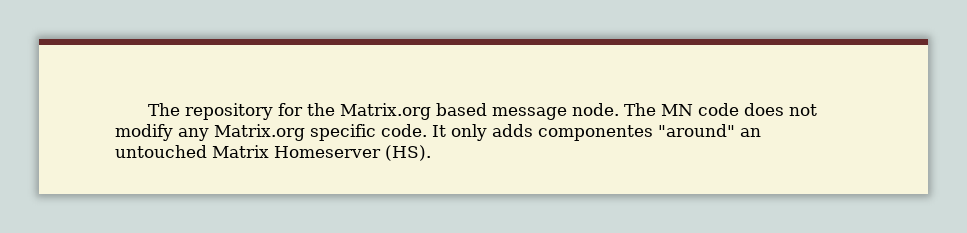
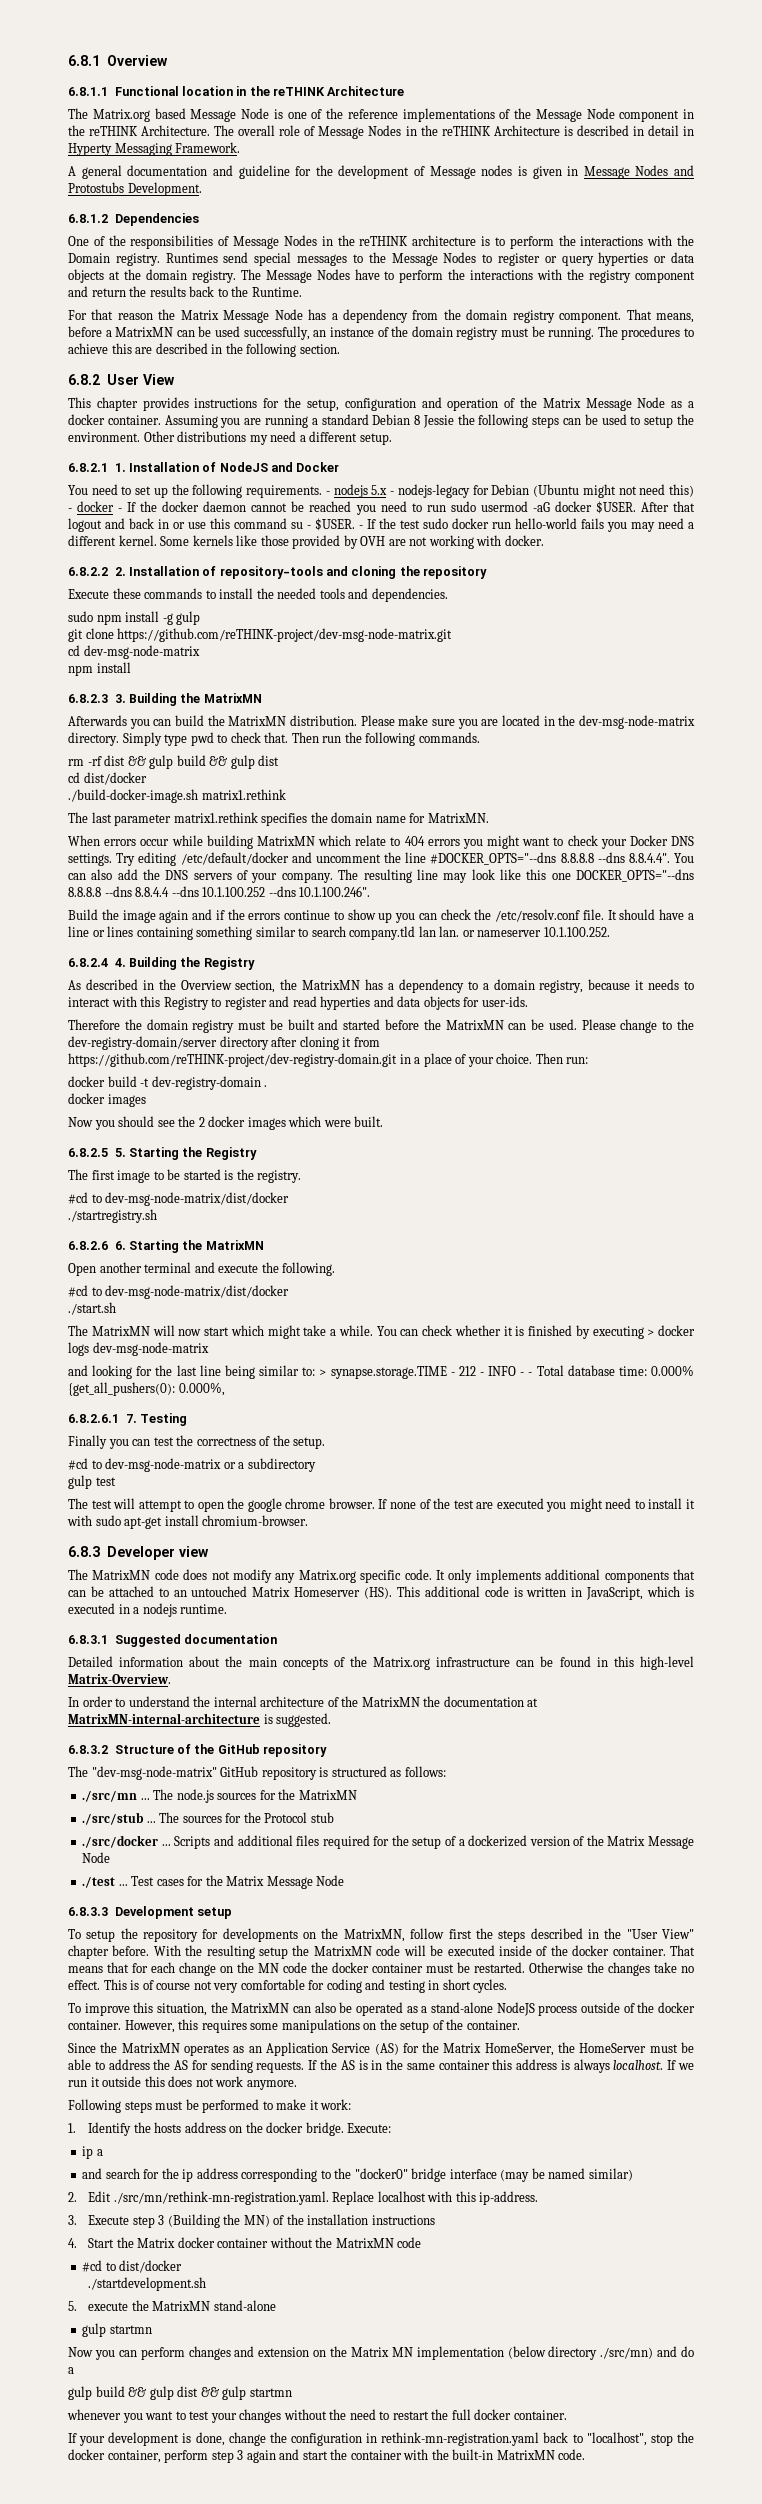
[147,103,693,120] The repository for the Matrix.org based message node. The MN -> [68,55,168,66] [68,86,405,96] [68,108,694,122] [68,125,694,139] [68,142,241,156] [68,165,694,179] [68,182,202,196] [68,213,199,226] [68,235,694,249] [68,252,694,266] [68,269,695,283] [68,286,302,297] [68,309,694,323] [68,326,694,340] [68,343,340,357] [68,374,175,385] [68,397,694,411] [68,414,694,428] [68,431,392,445] [68,462,340,472] [68,484,694,498] [68,501,695,515] [68,518,694,532] [68,535,544,549] [68,566,488,579] [68,588,448,602] [68,611,201,625] [68,628,453,642] [68,645,200,659] [68,662,131,676] [68,693,262,706] [68,715,696,729] [68,732,480,746] [68,755,280,769] [68,772,147,785] [68,789,286,803] [68,812,489,826] [68,835,695,849] [68,852,694,866] [68,869,695,883] [68,886,371,897] [68,909,695,923] [68,926,610,940] [68,957,255,970] [68,979,695,993] [68,996,528,1010] [68,1019,695,1033] [68,1036,380,1050] [68,1053,589,1067] [68,1076,268,1090] [68,1093,146,1107] [68,1116,384,1130] [68,1147,257,1160] [68,1169,302,1183] [68,1192,290,1206] [68,1209,157,1223] [68,1240,264,1253] [68,1262,336,1276] [68,1285,290,1299] [68,1302,116,1315] [68,1325,695,1339] [68,1342,209,1356] [68,1365,694,1379] [68,1382,225,1396] [68,1413,187,1426] [68,1435,326,1449] [68,1458,316,1472] [68,1475,116,1489] [68,1498,695,1512] [67,1515,309,1529] [68,1546,209,1560] [68,1569,151,1580] 6.8.1 Overview // 6.8.1.1 Functional location in the reTHINK Architecture // The Matrix.org based Message Node is one of the reference implementations of the Message Node component in the reTHINK Architecture. The overall role of Message Nodes in the reTHINK Architecture is described in detail in Hyperty Messaging Framework. // A general documentation and guideline for the development of Message nodes is given in Message Nodes and Protostubs Development. // 6.8.1.2 Dependencies // One of the responsibilities of Message Nodes in the reTHINK architecture is to perform the interactions with the Domain registry. Runtimes send special messages to the Message Nodes to register or query hyperties or data objects at the domain registry. The Message Nodes have to perform the interactions with the registry component and return the results back to the Runtime. // For that reason the Matrix Message Node has a dependency from the domain registry component. That means, before a MatrixMN can be used successfully, an instance of the domain registry must be running. The procedures to achieve this are described in the following section. // 6.8.2 User View // This chapter provides instructions for the setup, configuration and operation of the Matrix Message Node as a docker container. Assuming you are running a standard Debian 8 Jessie the following steps can be used to setup the environment. Other distributions my need a different setup. // 6.8.2.1 1. Installation of NodeJS and Docker // You need to set up the following requirements. - nodejs 5.x - nodejs-legacy for Debian (Ubuntu might not need this) - docker - If the docker daemon cannot be reached you need to run sudo usermod -aG docker $USER. After that logout and back in or use this command su - $USER. - If the test sudo docker run hello-world fails you may need a different kernel. Some kernels like those provided by OVH are not working with docker. // 6.8.2.2 2. Installation of repository-tools and cloning the repository // Execute these commands to install the needed tools and dependencies. // sudo npm install -g gulp // git clone https://github.com/reTHINK-project/dev-msg-node-matrix.git // cd dev-msg-node-matrix // npm install // 6.8.2.3 3. Building the MatrixMN // Afterwards you can build the MatrixMN distribution. Please make sure you are located in the dev-msg-node-matrix directory. Simply type pwd to check that. Then run the following commands. // rm -rf dist && gulp build && gulp dist // cd dist/docker // ./build-docker-image.sh matrix1.rethink // The last parameter matrix1.rethink specifies the domain name for MatrixMN. // When errors occur while building MatrixMN which relate to 404 errors you might want to check your Docker DNS settings. Try editing /etc/default/docker and uncomment the line #DOCKER_OPTS="--dns 8.8.8.8 --dns 8.8.4.4". You can also add the DNS servers of your company. The resulting line may look like this one DOCKER_OPTS="--dns 8.8.8.8 --dns 8.8.4.4 --dns 10.1.100.252 --dns 10.1.100.246". // Build the image again and if the errors continue to show up you can check the /etc/resolv.conf file. It should have a line or lines containing something similar to search company.tld lan lan. or nameserver 10.1.100.252. // 6.8.2.4 4. Building the Registry // As described in the Overview section, the MatrixMN has a dependency to a domain registry, because it needs to interact with this Registry to register and read hyperties and data objects for user-ids. // Therefore the domain registry must be built and started before the MatrixMN can be used. Please change to the dev-registry-domain/server directory after cloning it from https://github.com/reTHINK-project/dev-registry-domain.git in a place of your choice. Then run: // docker build -t dev-registry-domain . // docker images // Now you should see the 2 docker images which were built. // 6.8.2.5 5. Starting the Registry // The first image to be started is the registry. // #cd to dev-msg-node-matrix/dist/docker // ./startregistry.sh // 6.8.2.6 6. Starting the MatrixMN // Open another terminal and execute the following. // #cd to dev-msg-node-matrix/dist/docker // ./start.sh // The MatrixMN will now start which might take a while. You can check whether it is finished by executing > docker logs dev-msg-node-matrix // and looking for the last line being similar to: > synapse.storage.TIME - 212 - INFO - - Total database time: 0.000% {get_all_pushers(0): 0.000%, // 6.8.2.6.1 7. Testing // Finally you can test the correctness of the setup. // #cd to dev-msg-node-matrix or a subdirectory // gulp test // The test will attempt to open the google chrome browser. If none of the test are executed you might need to install it with sudo apt-get install chromium-browser. // 6.8.3 Developer view // The MatrixMN
[492,124,735,141] adds componentes "around" -> [475,1569,695,1583] [68,1586,169,1597] implements additional components that can be attached to
(431, 153) none -> [396,1586,694,1600] [68,1603,228,1617] [68,1634,277,1647] [68,1656,694,1670] [68,1674,171,1684] [68,1696,539,1707] [68,1713,332,1727] [68,1744,327,1757] [68,1766,446,1780] [82,1789,357,1803] [82,1812,334,1825] [82,1835,695,1849] [82,1852,111,1863] [82,1875,345,1889] [68,1906,232,1919] [68,1928,695,1942] [68,1945,696,1959] [68,1962,694,1976] [68,1979,508,1993] [68,2002,695,2016] [68,2019,520,2033] [68,2042,694,2056] [68,2059,694,2073] [68,2076,297,2090] [68,2099,352,2113] [68,2122,392,2136] [82,2146,103,2159] [82,2168,633,2182] [68,2191,539,2205] [68,2214,435,2228] [68,2237,422,2248] [82,2260,183,2273] [88,2277,207,2291] [68,2300,276,2311] [82,2323,152,2337] [68,2346,694,2360] [68,2367,74,2374] [68,2386,292,2400] [67,2409,567,2423] [68,2432,694,2446] [68,2449,586,2463] This additional code is written in JavaScript, which is executed in a nodejs runtime. // 6.8.3.1 Suggested documentation // Detailed information about the main concepts of the Matrix.org infrastructure can be found in this high-level Matrix-Overview. // In order to understand the internal architecture of the MatrixMN the documentation at MatrixMN-internal-architecture is suggested. // 6.8.3.2 Structure of the GitHub repository // The "dev-msg-node-matrix" GitHub repository is structured as follows: // ./src/mn ... The node.js sources for the MatrixMN // ./src/stub ... The sources for the Protocol stub // ./src/docker ... Scripts and additional files required for the setup of a dockerized version of the Matrix Message Node // ./test ... Test cases for the Matrix Message Node // 6.8.3.3 Development setup // To setup the repository for developments on the MatrixMN, follow first the steps described in the "User View" chapter before. With the resulting setup the MatrixMN code will be executed inside of the docker container. That means that for each change on the MN code the docker container must be restarted. Otherwise the changes take no effect. This is of course not very comfortable for coding and testing in short cycles. // To improve this situation, the MatrixMN can also be operated as a stand-alone NodeJS process outside of the docker container. However, this requires some manipulations on the setup of the container. // Since the MatrixMN operates as an Application Service (AS) for the Matrix HomeServer, the HomeServer must be able to address the AS for sending requests. If the AS is in the same container this address is always localhost. If we run it outside this does not work anymore. // Following steps must be performed to make it work: // 1. Identify the hosts address on the docker bridge. Execute: // ip a // and search for the ip address corresponding to the "docker0" bridge interface (may be named similar) // 2. Edit ./src/mn/rethink-mn-registration.yaml. Replace localhost with this ip-address. // 3. Execute step 3 (Building the MN) of the installation instructions // 4. Start the Matrix docker container without the MatrixMN code // #cd to dist/docker // ./startdevelopment.sh // 5. execute the MatrixMN stand-alone // gulp startmn // Now you can perform changes and extension on the Matrix MN implementation (below directory ./src/mn) and do a // gulp build && gulp dist && gulp startmn // whenever you want to test your changes without the need to restart the full docker container. // If your development is done, change the configuration in rethink-mn-registration.yaml back to "localhost", stop the docker container, perform step 3 again and start the container with the built-in MatrixMN code.

